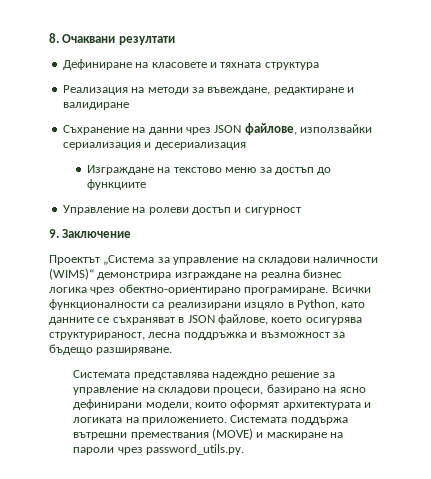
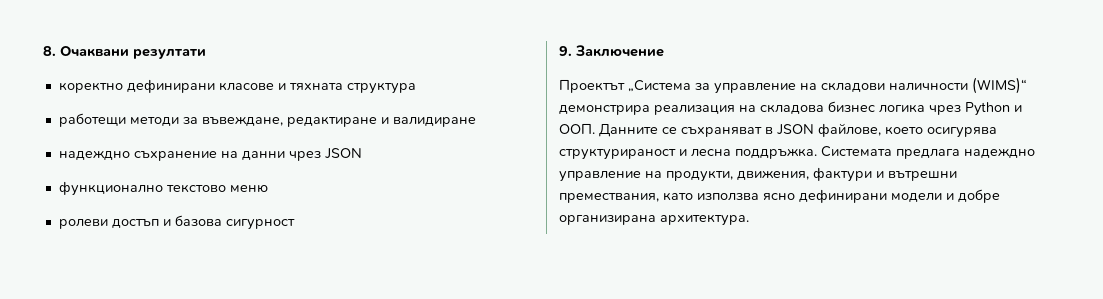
[62,59,207,70] Дефиниране на класовете -> [58,79,274,93] коректно дефинирани класове
[62,85,145,95] Реализация на -> [58,113,126,127] работещи
[62,125,129,135] Съхранение -> [58,150,217,161] надеждно съхранение
[244,123,372,135] [62,142,246,150] [87,165,332,175] [87,179,147,190] [62,205,146,215] файлове, използвайки сериализация и десериализация // Изграждане на текстово меню за достъп до функциите // Управление на -> [58,181,268,196] // функционално текстово меню //
(242, 210) none -> [174,215,222,226] базова
[174,269,342,280] [49,284,371,295] [49,299,366,310] [49,317,94,325] изграждане на реална бизнес логика чрез обектно-ориентирано програмиране. Всички функционалности са реализирани изцяло в Python, като данните -> [654,101,1022,116] [559,123,658,137] реализация на складова бизнес логика чрез Python и ООП. Данните
[49,332,345,340] [49,344,173,355] [73,370,335,380] [73,384,366,395] [73,399,372,410] [73,415,348,425] [73,428,344,440] [73,444,245,455] структурираност, лесна поддръжка и възможност за бъдещо разширяване. // Системата представлява надеждно решение за управление на складови процеси, базирано на ясно дефинирани модели, които оформят архитектурата и логиката на приложението. Системата поддържа вътрешни премествания (MOVE) и маскиране на пароли чрез password_utils.py. -> [559,146,1035,160] [559,167,957,182] [559,189,1000,203] [559,214,749,226] структурираност и лесна поддръжка. Системата предлага надеждно управление на продукти, движения, фактури и вътрешни премествания, като използва ясно дефинирани модели и добре организирана архитектура.

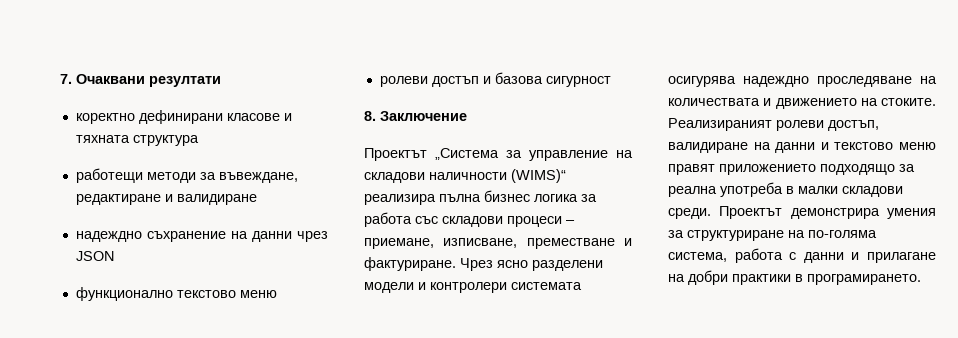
[43,46,56,56] 8. -> [60,74,72,84] 7.
[559,46,572,56] 9. -> [364,111,376,121] 8.
[559,101,1022,116] [559,123,997,138] [559,146,1035,160] [559,167,957,182] [559,189,1000,203] [559,214,749,226] демонстрира реализация на складова бизнес логика чрез Python и ООП. Данните се съхраняват в JSON файлове, което осигурява структурираност и лесна поддръжка. Системата предлага надеждно управление на продукти, движения, фактури и вътрешни премествания, като използва ясно дефинирани модели и добре организирана архитектура. -> [364,190,597,205] [364,212,575,227] [364,238,632,249] [364,257,603,271] [364,282,582,293] [668,76,937,87] [668,98,936,109] [668,118,879,131] [668,142,936,153] [668,164,915,175] [668,182,903,197] [668,206,936,219] [668,230,877,241] [668,248,936,263] [668,270,921,285] реализира пълна бизнес логика за работа със складови процеси – приемане, изписване, преместване и фактуриране. Чрез ясно разделени модели и контролери системата осигурява надеждно проследяване на количествата и движението на стоките. Реализираният ролеви достъп, валидиране на данни и текстово меню правят приложението подходящо за реална употреба в малки складови среди. Проектът демонстрира умения за структуриране на по-голяма система, работа с данни и прилагане на добри практики в програмирането.

